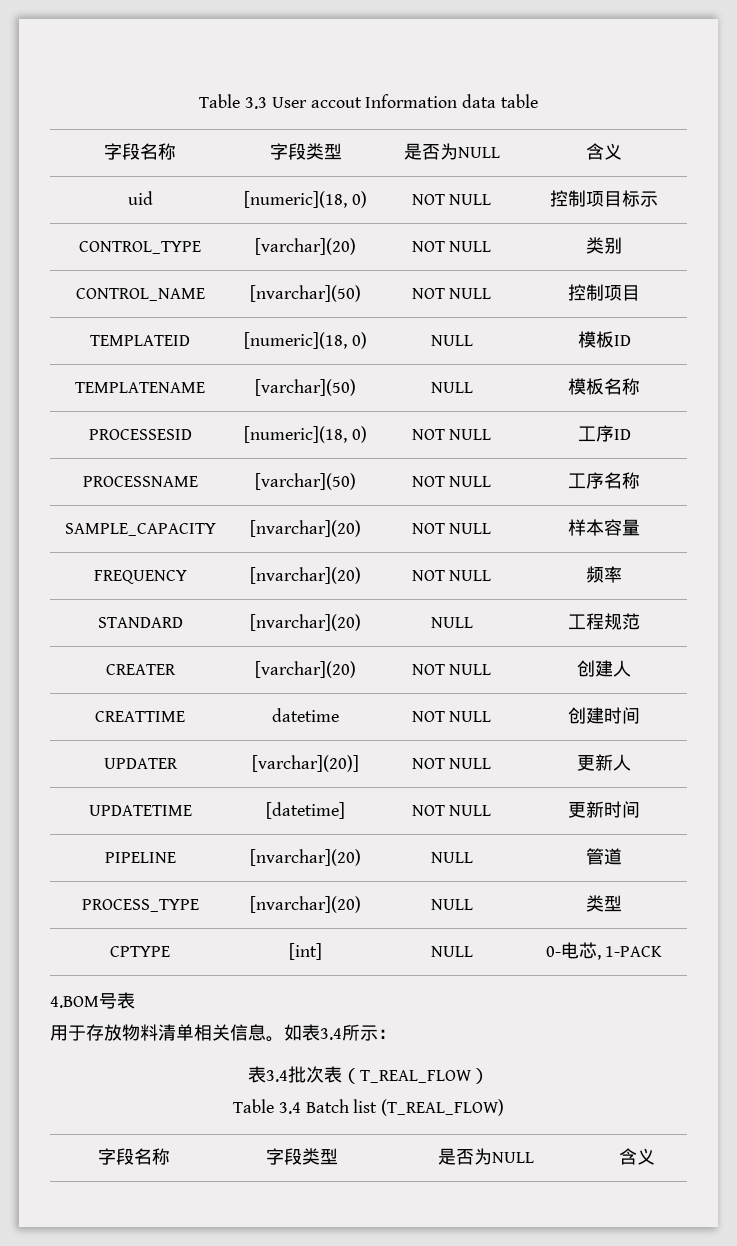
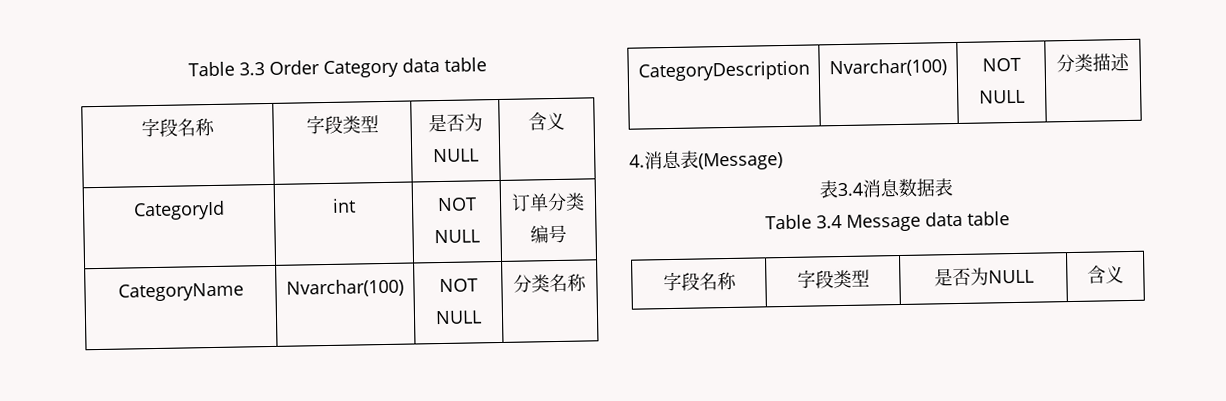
[271,94,458,108] User accout Information -> [268,59,399,79] Order Category
[127,191,153,205] [244,191,367,208] [411,194,492,205] [550,190,658,207] [79,241,201,254] [255,238,356,255] [411,241,492,252] [586,237,622,254] [75,288,205,301] [250,285,361,302] [411,288,492,299] [568,284,640,301] [90,335,190,346] [244,332,367,349] [430,335,473,346] [577,331,631,348] [75,382,205,393] [255,379,356,396] [430,382,473,393] [568,378,640,395] [88,429,192,440] [244,426,367,443] [411,429,492,440] [577,425,631,442] [82,476,198,487] [255,473,356,490] [411,476,492,487] [568,472,640,489] [64,523,216,536] [250,520,361,537] [411,523,492,534] [568,519,640,536] [93,570,187,584] [250,567,361,584] [411,570,492,581] [586,566,622,583] [97,617,183,628] [250,614,361,631] [430,617,473,628] [568,613,640,630] [105,664,176,675] [255,661,356,678] [411,664,492,675] [577,660,631,677] [95,711,185,722] [272,708,339,722] [411,711,492,722] [568,707,640,724] [103,758,178,769] [252,755,359,772] [411,758,492,769] [577,754,631,771] [88,805,192,816] [266,802,345,819] [411,805,492,816] [568,801,640,818] [104,852,176,863] [250,849,361,866] [430,852,473,863] [586,848,622,865] [81,899,199,912] [250,896,361,913] [430,899,473,910] [586,895,622,912] [110,946,170,957] [289,943,322,960] [430,946,473,957] [545,942,663,960] [50,992,135,1009] [50,1024,396,1042] [248,1066,489,1084] uid | [numeric](18, 0) | NOT NULL | 控制项目标示 // CONTROL_TYPE | [varchar](20) | NOT NULL | 类别 // CONTROL_NAME | [nvarchar](50) | NOT NULL | 控制项目 // TEMPLATEID | [numeric](18, 0) | NULL | 模板ID // TEMPLATENAME | [varchar](50) | NULL | 模板名称 // PROCESSESID | [numeric](18, 0) | NOT NULL | 工序ID // PROCESSNAME | [varchar](50) | NOT NULL | 工序名称 // SAMPLE_CAPACITY | [nvarchar](20) | NOT NULL | 样本容量 // FREQUENCY | [nvarchar](20) | NOT NULL | 频率 // STANDARD | [nvarchar](20) | NULL | 工程规范 // CREATER | [varchar](20) | NOT NULL | 创建人 // CREATTIME | datetime | NOT NULL | 创建时间 // UPDATER | [varchar](20)] | NOT NULL | 更新人 // UPDATETIME | [datetime] | NOT NULL | 更新时间 // PIPELINE | [nvarchar](20) | NULL | 管道 // PROCESS_TYPE | [nvarchar](20) | NULL | 类型 // CPTYPE | [int] | NULL | 0-电芯, 1-PACK // 4.BOM号表 // 用于存放物料清单相关信息。如表3.4所示： // 表3.4批次表（T_REAL_FLOW） -> [133,200,225,221] [331,198,356,213] [436,197,477,212] [433,229,480,244] [510,192,585,212] [530,224,567,244] [117,282,244,302] [286,278,404,298] [438,278,478,293] [434,310,482,325] [512,273,587,293] [637,60,810,82] [829,58,947,78] [981,57,1021,72] [979,89,1025,104] [1056,52,1130,73] [629,150,783,171] [819,178,953,199] CategoryId | int | NOT NULL | 订单分类编号 // CategoryName | Nvarchar(100) | NOT NULL | 分类名称 // CategoryDescription | Nvarchar(100) | NOT NULL | 分类描述 // 4.消息表(Message) // 表3.4消息数据表
[305,1099,504,1116] Batch list (T_REAL_FLOW) -> [845,211,1010,232] Message data table

